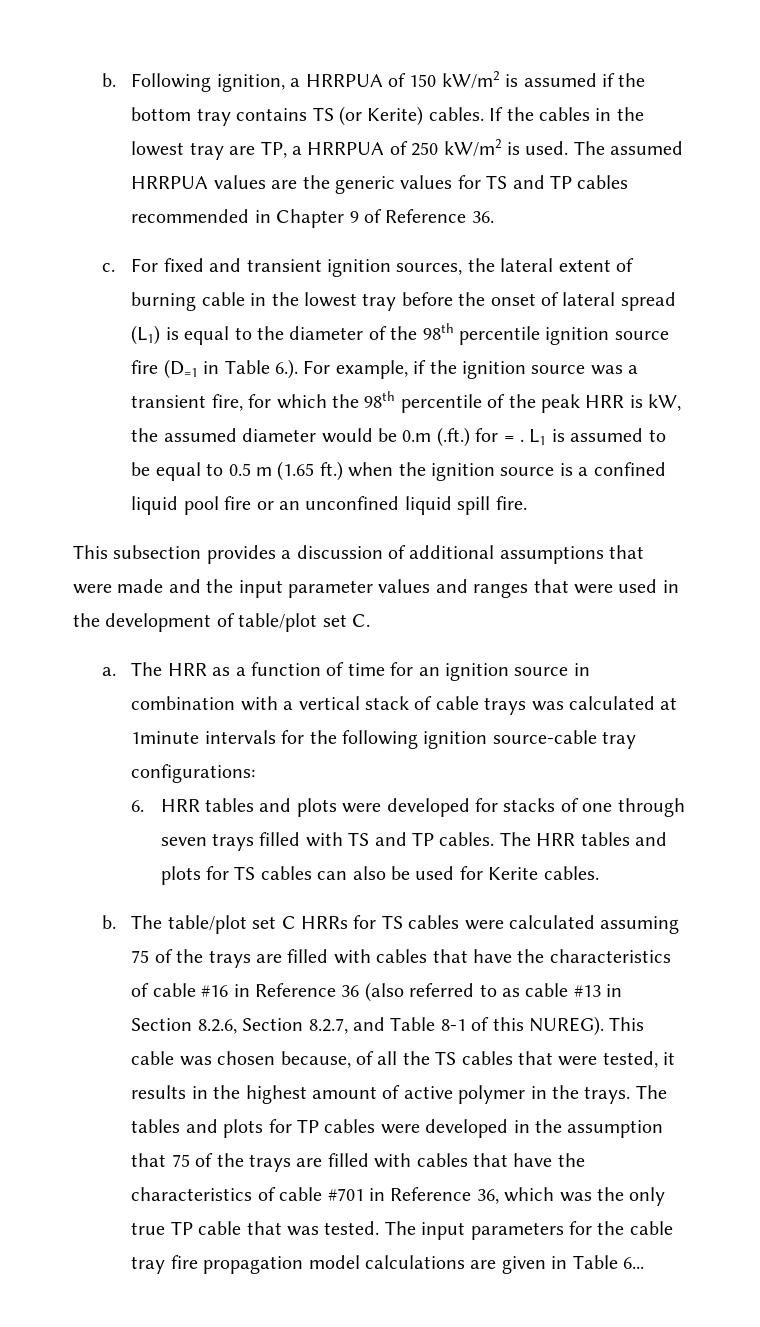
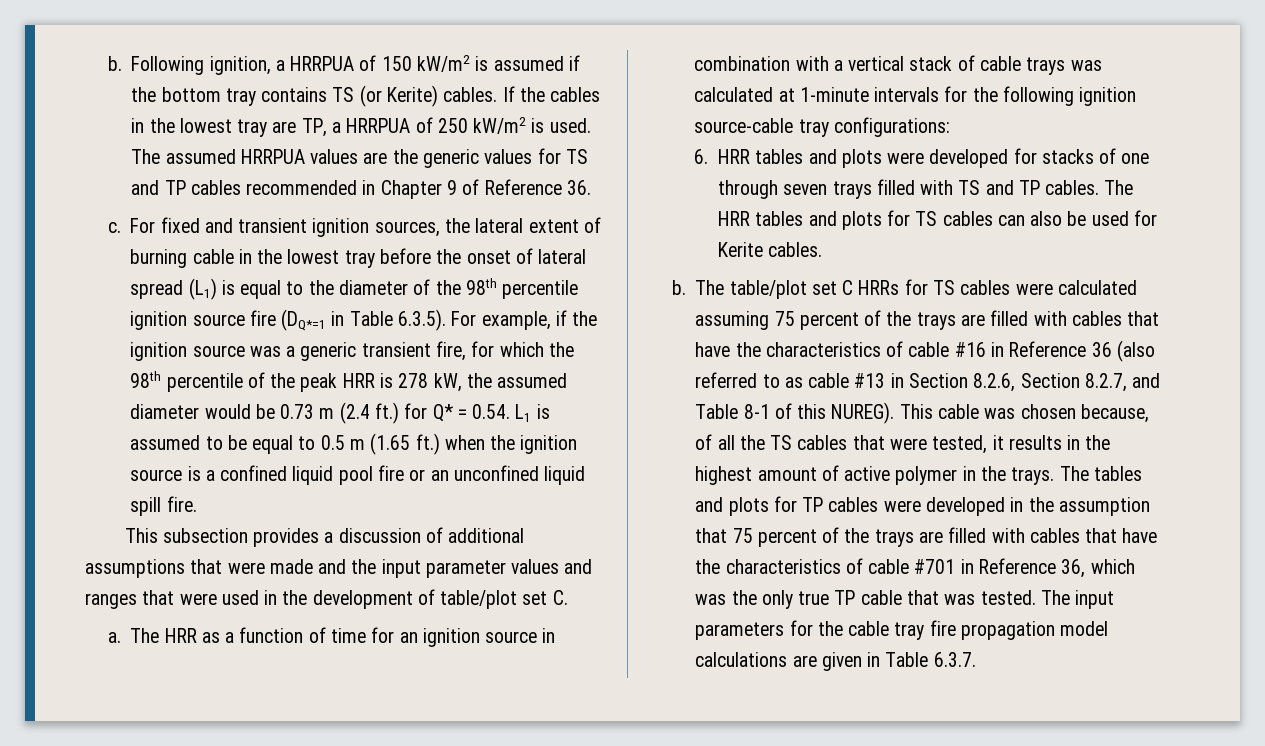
[163,359,299,379] (D=1 in Table 6.). -> [281,309,446,331] (DQ*=1 in Table 6.3.5).
(639, 369) none -> [300,342,357,361] generic
(643, 401) none -> [398,373,429,388] 278
[402,427,525,447] 0.m (.ft.) for = . -> [280,402,511,424] 0.73 m (2.4 ft.) for Q* = 0.54.
[131,731,200,744] 1minute -> [799,87,869,102] 1-minute
(150, 956) none -> [799,312,859,330] percent
(190, 1160) none -> [757,529,817,547] percent
[623,1257,645,1269] 6... -> [933,652,976,667] 6.3.7.

